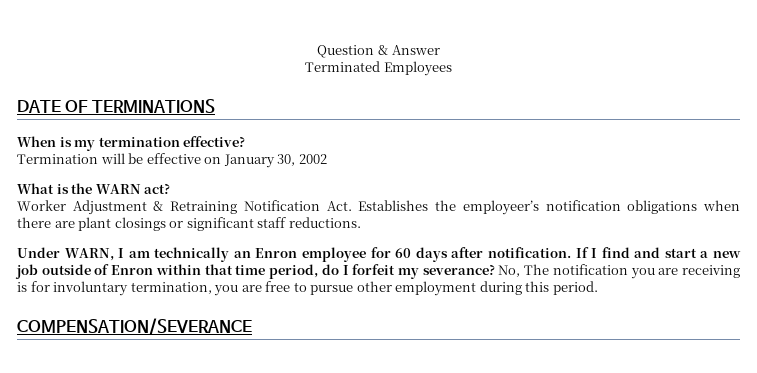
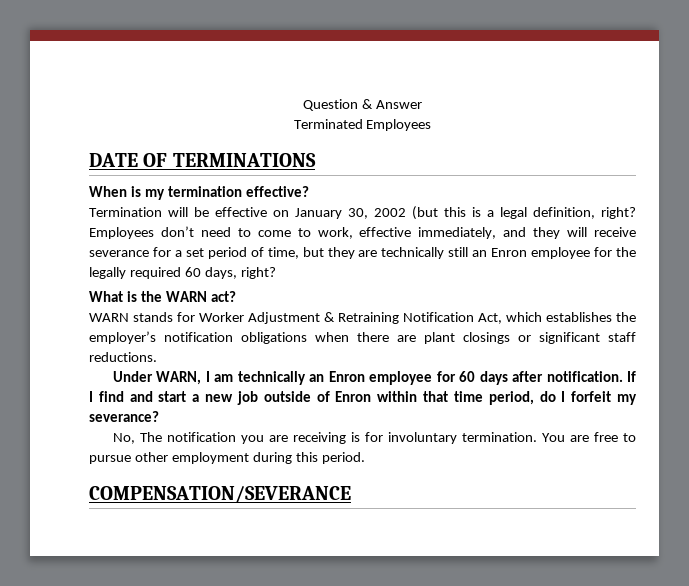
(327, 159) none -> [412,206,636,220] [89,226,637,239] [89,247,636,259] [89,267,276,279] (but this is a legal definition, right? Employees don’t need to come to work, effective immediately, and they will receive severance for a set period of time, but they are technically still an Enron employee for the legally required 60 days, right?
(171, 188) none -> [89,312,195,322] WARN stands for
[326,200,539,215] Act. Establishes the employeer’s -> [478,312,636,324] [89,331,156,344] Act, which establishes the employer’s
(495, 269) none -> (159, 416) //
[130,282,239,296] termination, you -> [461,432,565,442] termination. You

